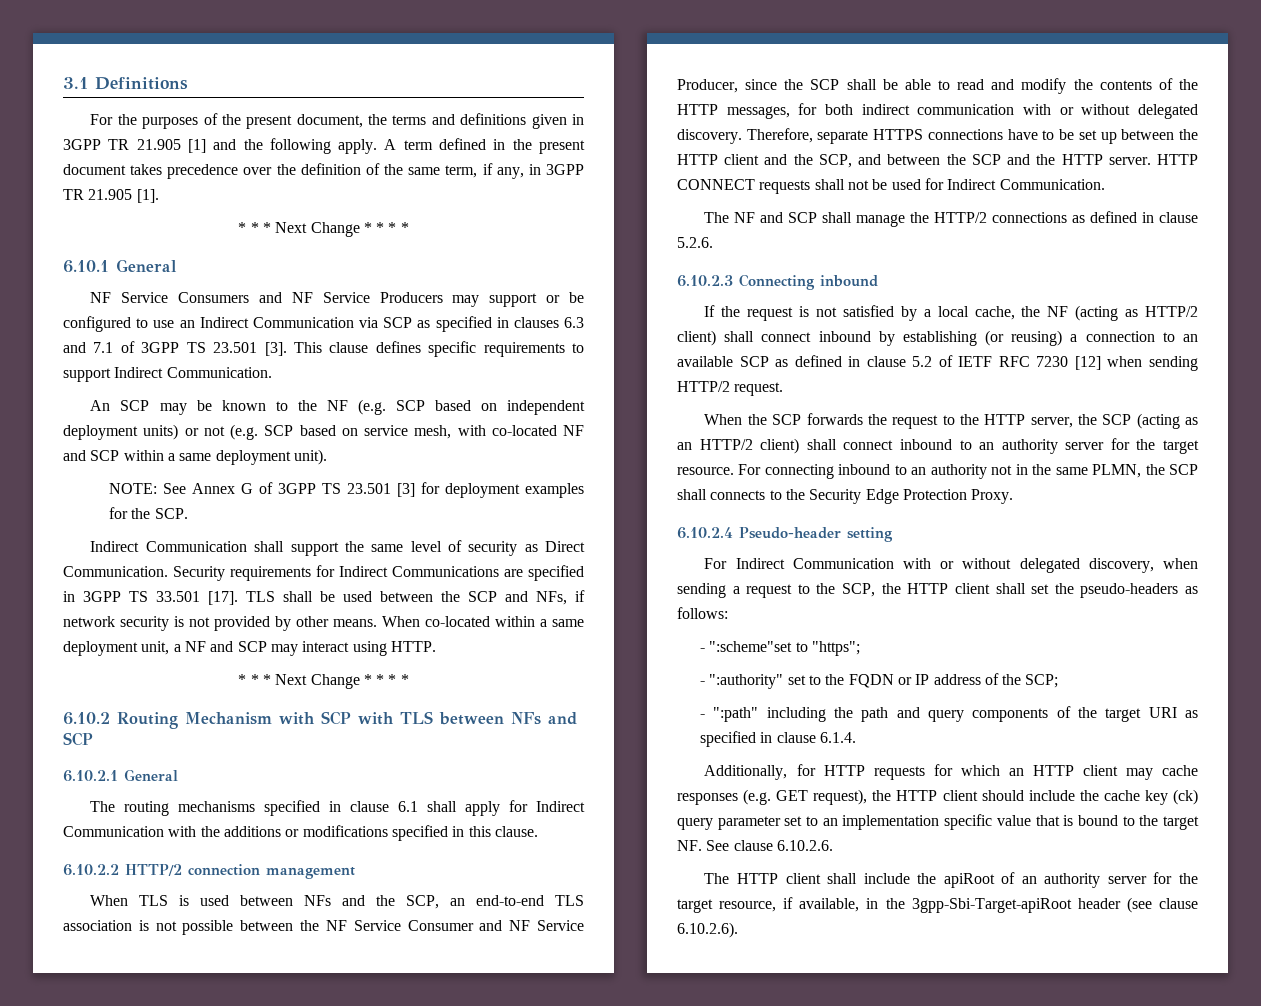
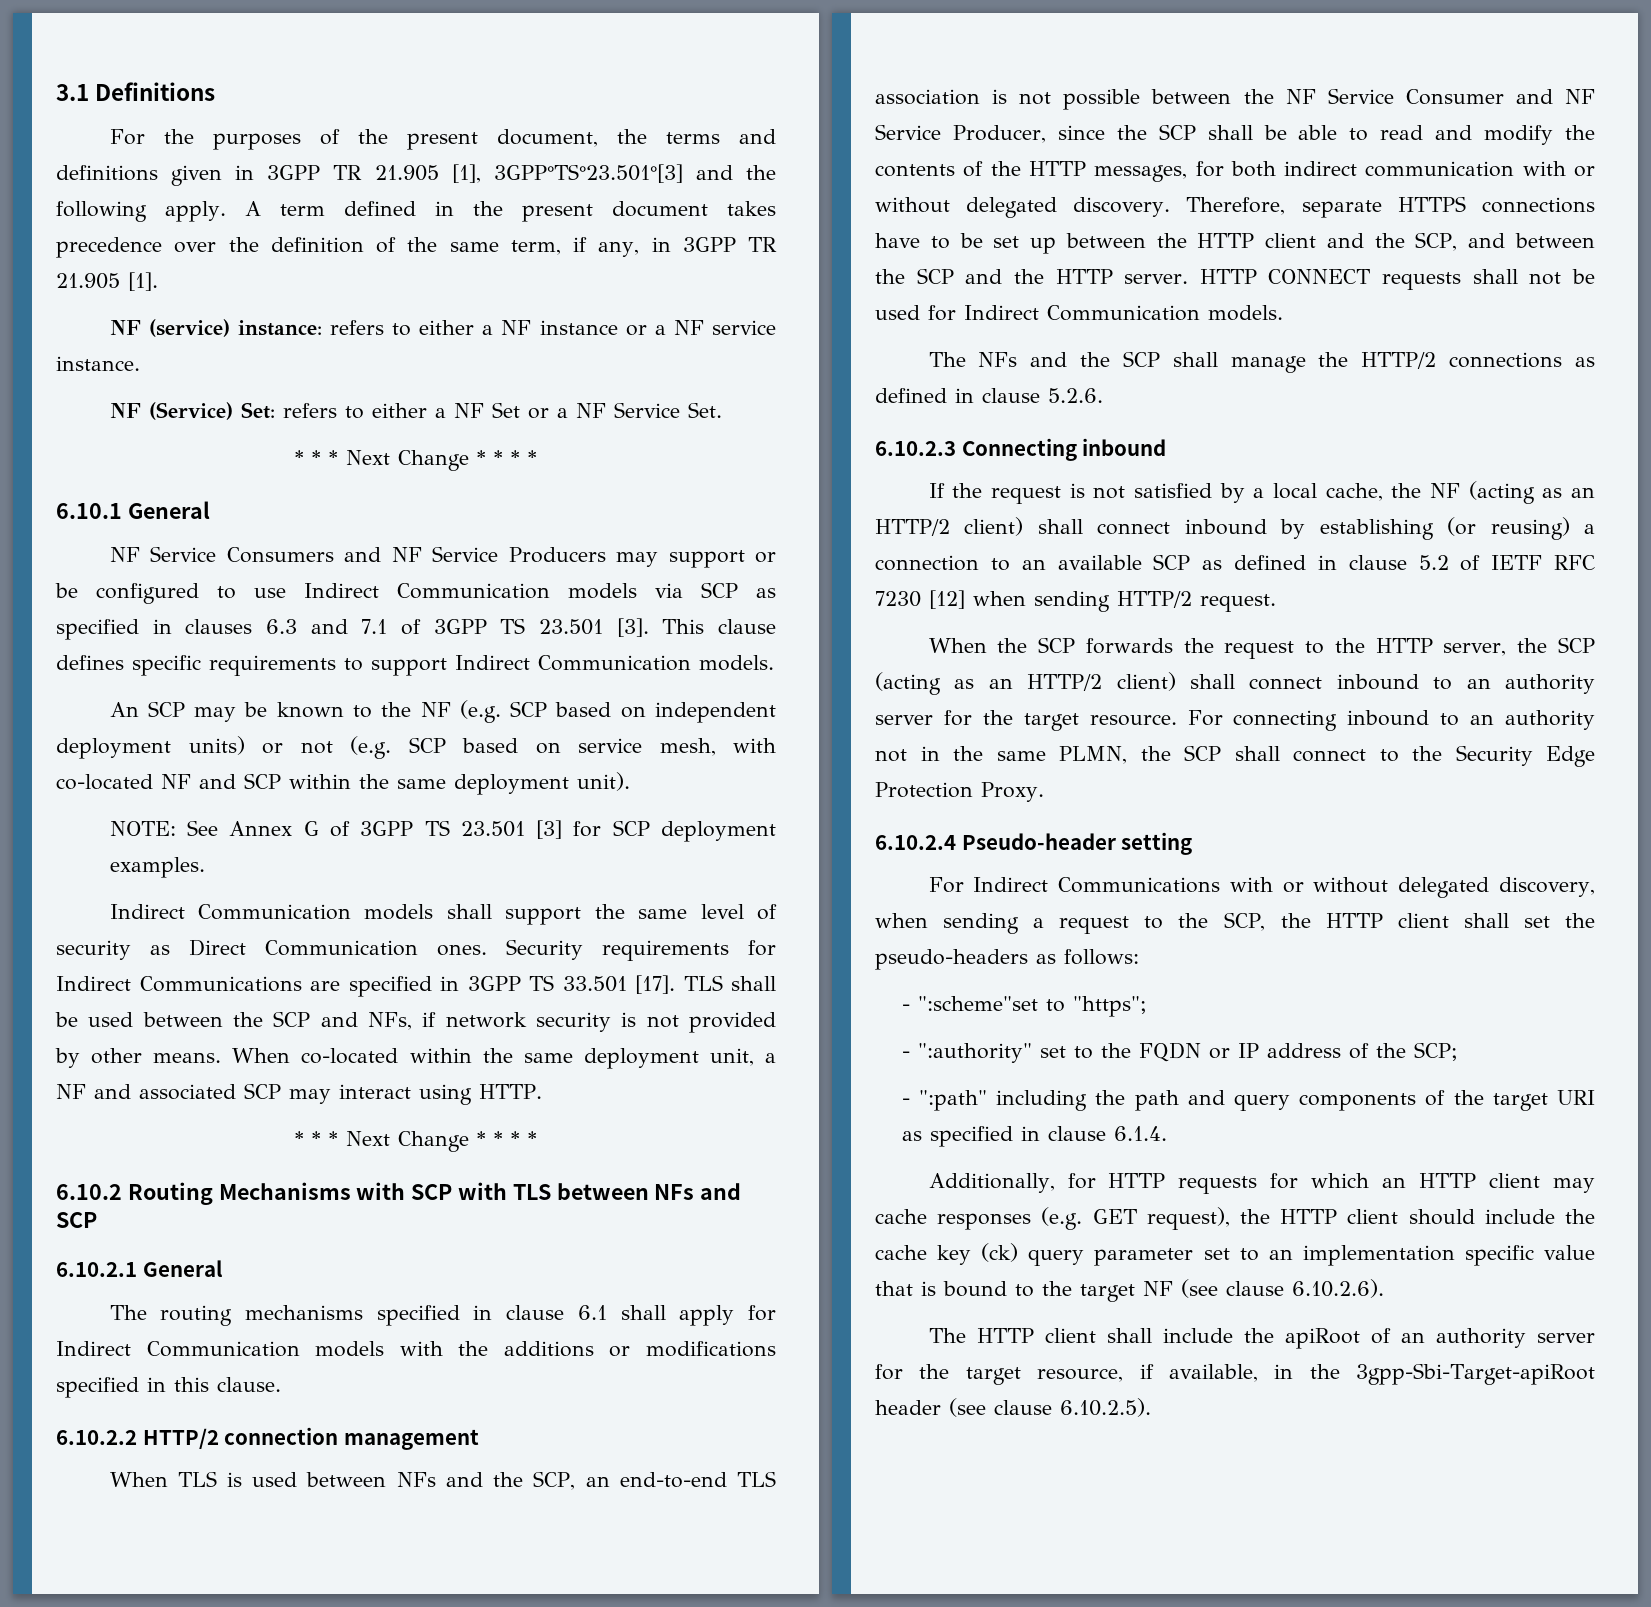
[187,139,206,153] [1] -> [451,164,683,183] [1], 3GPP°TS°23.501°[3]
(159, 196) none -> [109,319,777,337] [56,356,140,371] [109,402,722,420] // NF (service) instance: refers to either a NF instance or a NF service instance. // NF (Service) Set: refers to either a NF Set or a NF Service Set.
[179,317,354,328] an Indirect Communication -> [304,583,637,599] Indirect Communication models
[166,367,272,378] Communication. -> [538,655,774,671] Communication models.
[167,453,175,461] a -> [359,774,389,789] the
[444,483,585,498] [108,507,188,519] [90,541,247,552] deployment examples for the SCP. // Indirect Communication -> [612,820,776,842] [109,857,205,878] [109,904,434,920] SCP deployment examples. // Indirect Communication models
[63,566,168,577] Communication. -> [265,940,487,956] Communication ones.
[540,619,547,627] a -> [482,1048,513,1063] the
(234, 646) none -> [139,1084,236,1100] associated
[185,712,272,725] Mechanism -> [218,1182,351,1200] Mechanisms
(164, 831) none -> [315,1341,385,1357] models
[999,179,1105,190] [704,212,784,223] Communication. // The NF and -> [1047,305,1283,321] [928,352,1111,367] Communication models. // The NFs and the
(1139, 313) none -> [1570,487,1595,498] an
[710,490,766,500] connects -> [1293,749,1366,762] connect
[792,558,894,569] Communication -> [1058,877,1221,893] Communications
[677,840,833,851] NF. See clause 6.10.2.6. -> [1143,1279,1384,1298] NF (see clause 6.10.2.6).
[677,922,738,938] 6.10.2.6). -> [1060,1398,1151,1417] 6.10.2.5).

